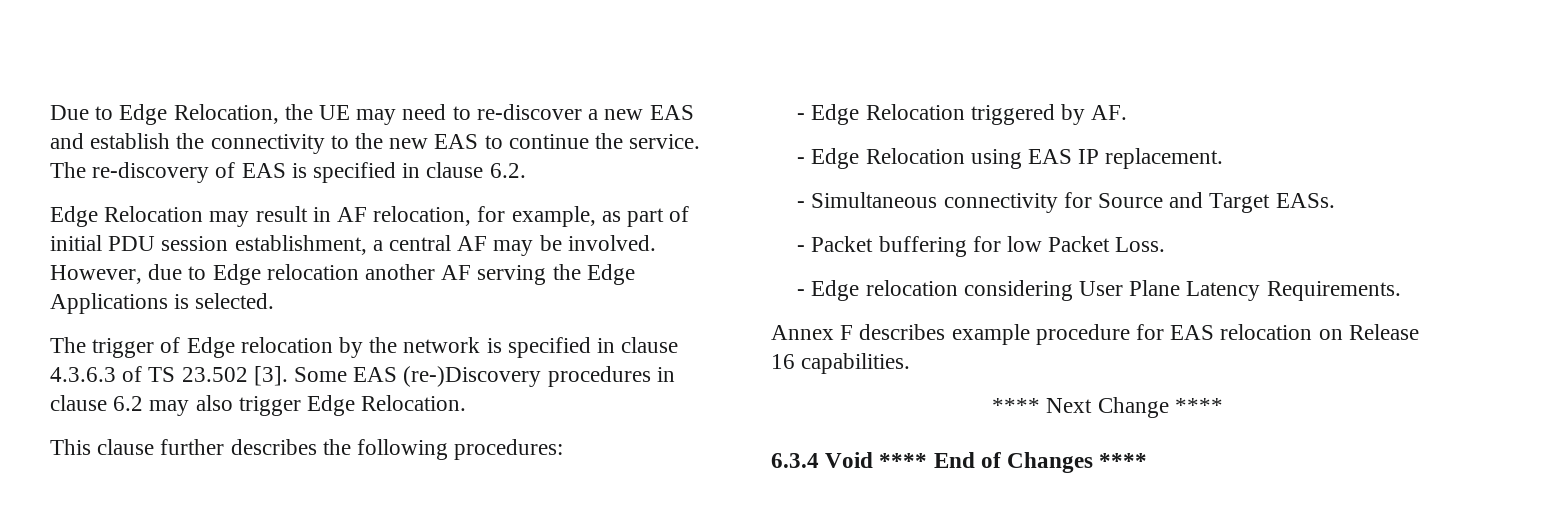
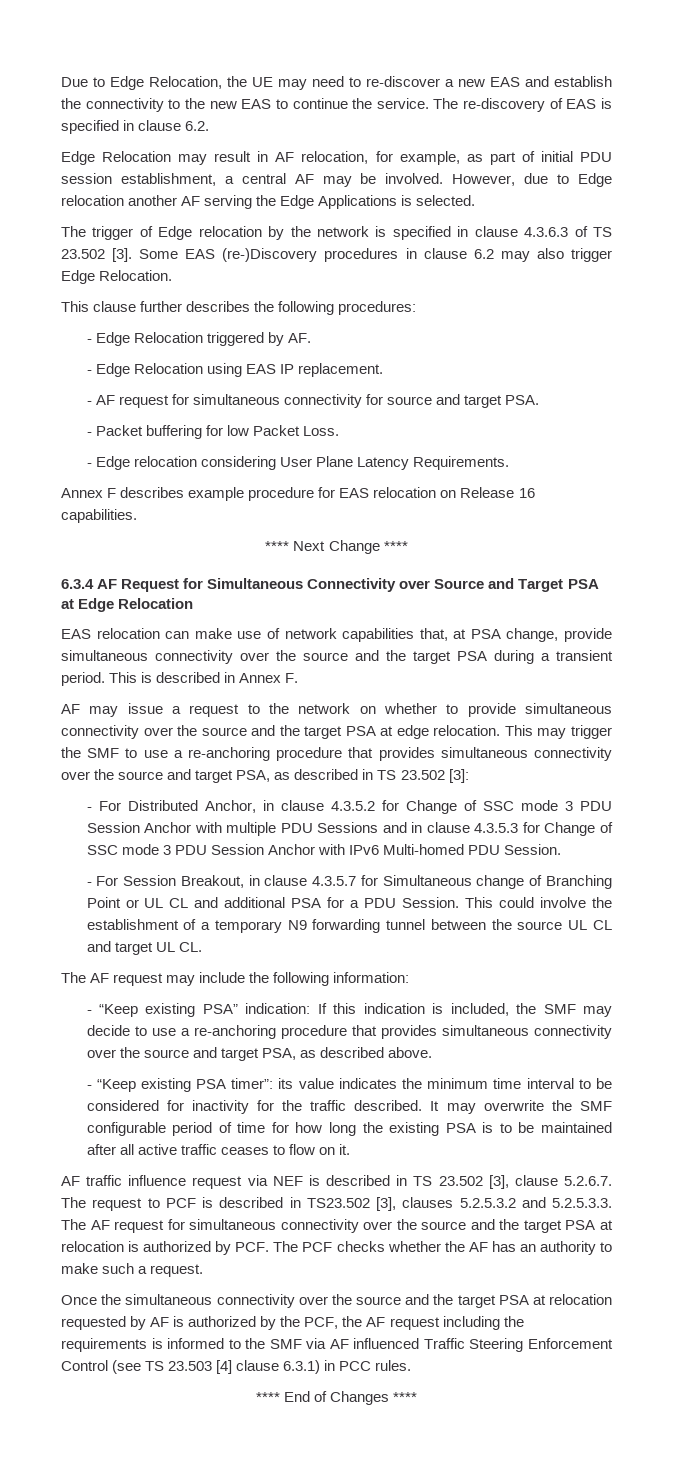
[811,192,1335,213] Simultaneous connectivity for Source and Target EASs. -> [95,394,540,408] AF request for simultaneous connectivity for source and target PSA.
[825,452,874,468] Void -> [97,578,599,592] [61,598,194,612] [61,628,612,642] [61,650,613,664] [61,672,299,686] [61,703,612,717] [61,725,613,739] [61,747,612,761] [61,769,469,783] [86,800,612,814] [86,822,613,836] [86,844,562,855] [86,875,612,889] [86,897,612,908] [86,919,612,933] [86,941,202,955] [61,972,410,986] [86,1003,613,1017] [86,1025,612,1039] [86,1047,432,1061] [86,1078,612,1092] [86,1100,612,1114] [86,1122,613,1136] [86,1144,350,1155] [61,1175,612,1189] [61,1197,612,1211] [61,1219,614,1233] [61,1241,612,1255] [61,1263,204,1277] [61,1294,613,1308] [61,1316,524,1330] [61,1338,614,1352] [61,1360,412,1374] AF Request for Simultaneous Connectivity over Source and Target PSA at Edge Relocation // EAS relocation can make use of network capabilities that, at PSA change, provide simultaneous connectivity over the source and the target PSA during a transient period. This is described in Annex F. // AF may issue a request to the network on whether to provide simultaneous connectivity over the source and the target PSA at edge relocation. This may trigger the SMF to use a re-anchoring procedure that provides simultaneous connectivity over the source and target PSA, as described in TS 23.502 [3]: // - For Distributed Anchor, in clause 4.3.5.2 for Change of SSC mode 3 PDU Session Anchor with multiple PDU Sessions and in clause 4.3.5.3 for Change of SSC mode 3 PDU Session Anchor with IPv6 Multi-homed PDU Session. // - For Session Breakout, in clause 4.3.5.7 for Simultaneous change of Branching Point or UL CL and additional PSA for a PDU Session. This could involve the establishment of a temporary N9 forwarding tunnel between the source UL CL and target UL CL. // The AF request may include the following information: // - “Keep existing PSA” indication: If this indication is included, the SMF may decide to use a re-anchoring procedure that provides simultaneous connectivity over the source and target PSA, as described above. // - “Keep existing PSA timer”: its value indicates the minimum time interval to be considered for inactivity for the traffic described. It may overwrite the SMF configurable period of time for how long the existing PSA is to be maintained after all active traffic ceases to flow on it. // AF traffic influence request via NEF is described in TS 23.502 [3], clause 5.2.6.7. The request to PCF is described in TS23.502 [3], clauses 5.2.5.3.2 and 5.2.5.3.3. The AF request for simultaneous connectivity over the source and the target PSA at relocation is authorized by PCF. The PCF checks whether the AF has an authority to make such a request. // Once the simultaneous connectivity over the source and the target PSA at relocation requested by AF is authorized by the PCF, the AF request including the requirements is informed to the SMF via AF influenced Traffic Steering Enforcement Control (see TS 23.503 [4] clause 6.3.1) in PCC rules. //

